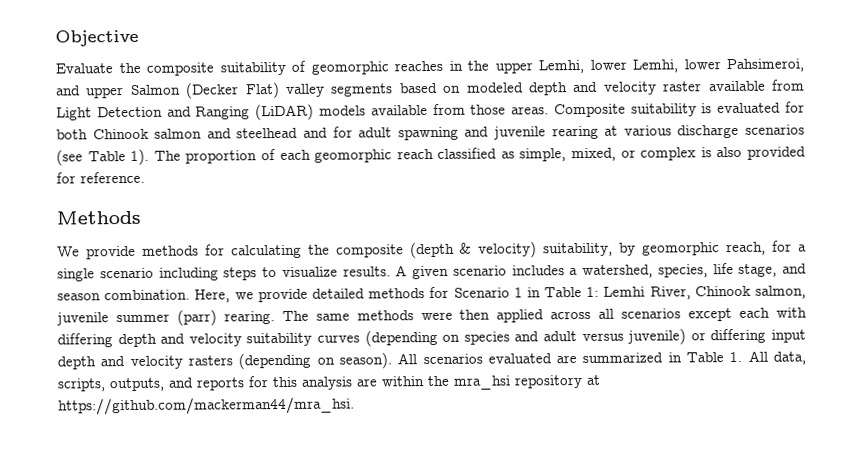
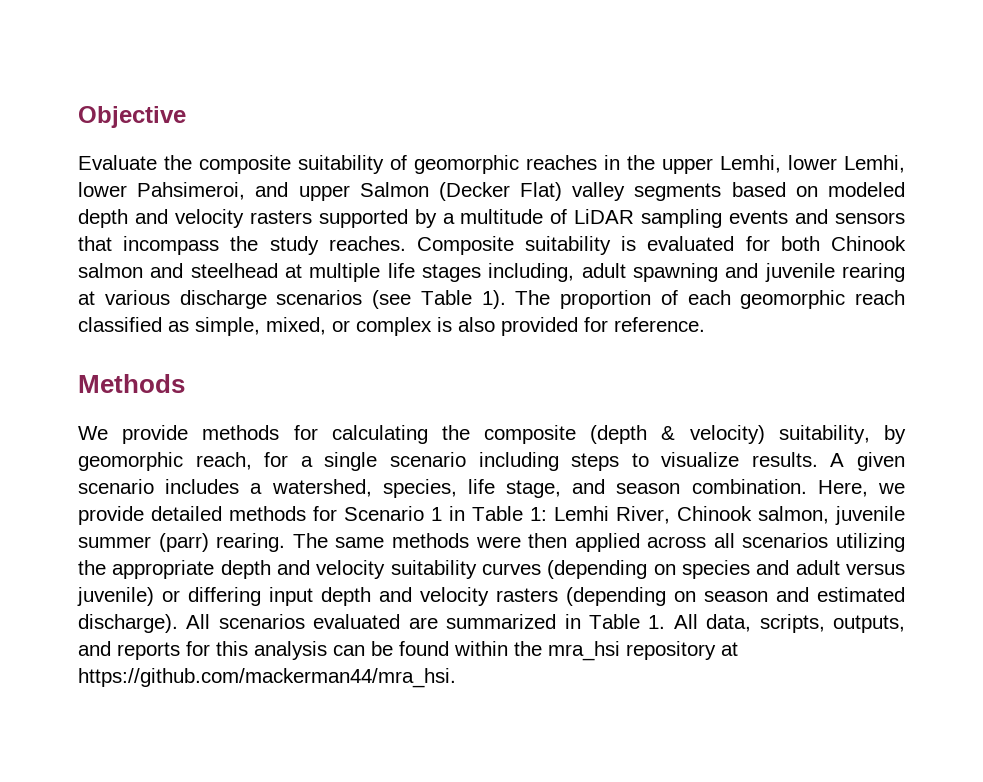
[663,79,805,92] [56,103,550,121] raster available from Light Detection and Ranging (LiDAR) models available from those areas. -> [249,209,905,228] [78,236,406,255] rasters supported by a multitude of LiDAR sampling events and sensors that incompass the study reaches.
[303,126,353,138] and for -> [285,263,575,282] at multiple life stages including,
[688,307,807,322] [57,333,113,348] except each with differing -> [836,533,905,552] [78,560,215,579] utilizing the appropriate
[338,352,392,369] season). -> [704,587,905,602] [78,614,178,633] season and estimated discharge).
[356,378,378,387] are -> [333,641,449,656] can be found

